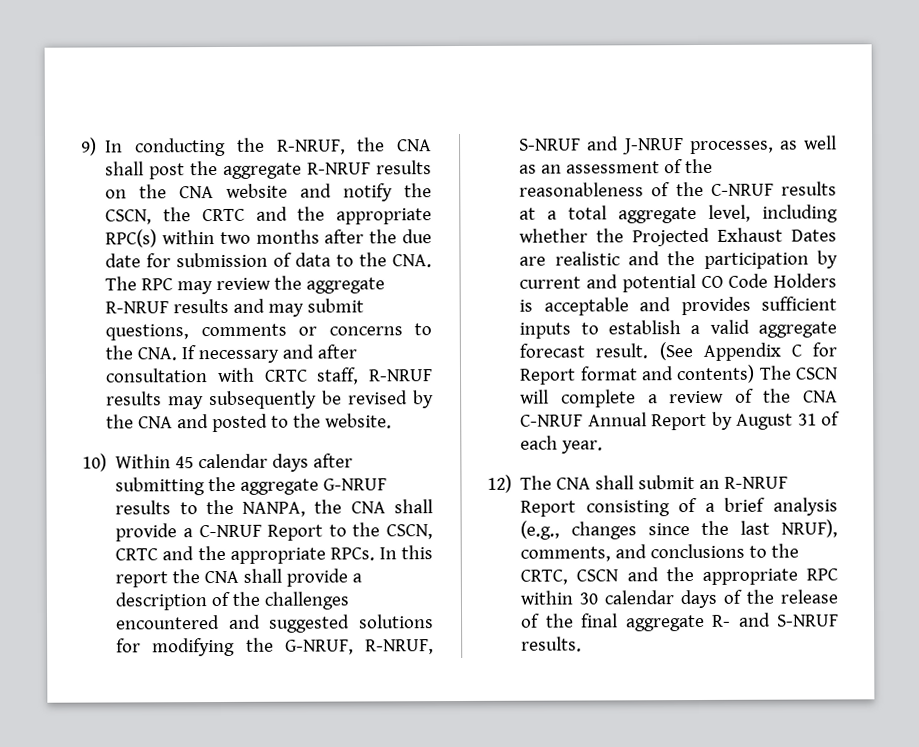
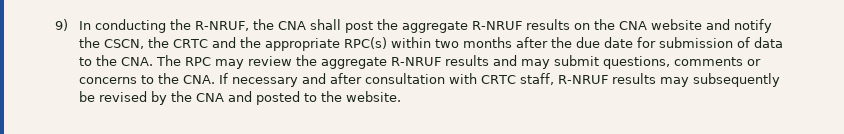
[82,453,354,472] [115,476,388,496] [115,499,433,517] [115,522,433,542] [115,545,433,564] [115,568,363,588] [115,591,350,611] [116,614,434,633] [116,637,434,657] [519,135,837,155] [519,158,714,174] [519,181,837,197] [519,204,838,224] [519,227,837,247] [519,250,838,269] [519,273,837,293] [519,296,837,316] [519,319,837,339] [519,342,837,361] [519,364,838,385] [520,388,838,408] [520,411,840,431] [520,435,604,454] [487,474,789,493] [520,497,838,517] [520,519,838,540] [520,543,800,562] [520,567,838,585] [520,589,838,609] [521,612,839,632] [521,636,583,652] // 10) Within 45 calendar days after submitting the aggregate G-NRUF results to the NANPA, the CNA shall provide a C-NRUF Report to the CSCN, CRTC and the appropriate RPCs. In this report the CNA shall provide a description of the challenges encountered and suggested solutions for modifying the G-NRUF, R-NRUF, S-NRUF and J-NRUF processes, as well as an assessment of the reasonableness of the C-NRUF results at a total aggregate level, including whether the Projected Exhaust Dates are realistic and the participation by current and potential CO Code Holders is acceptable and provides sufficient inputs to establish a valid aggregate forecast result. (See Appendix C for Report format and contents) The CSCN will complete a review of the CNA C-NRUF Annual Report by August 31 of each year. // 12) The CNA shall submit an R-NRUF Report consisting of a brief analysis (e.g., changes since the last NRUF), comments, and conclusions to the CRTC, CSCN and the appropriate RPC within 30 calendar days of the release of the final aggregate R- and S-NRUF results. -> (402, 96) none

